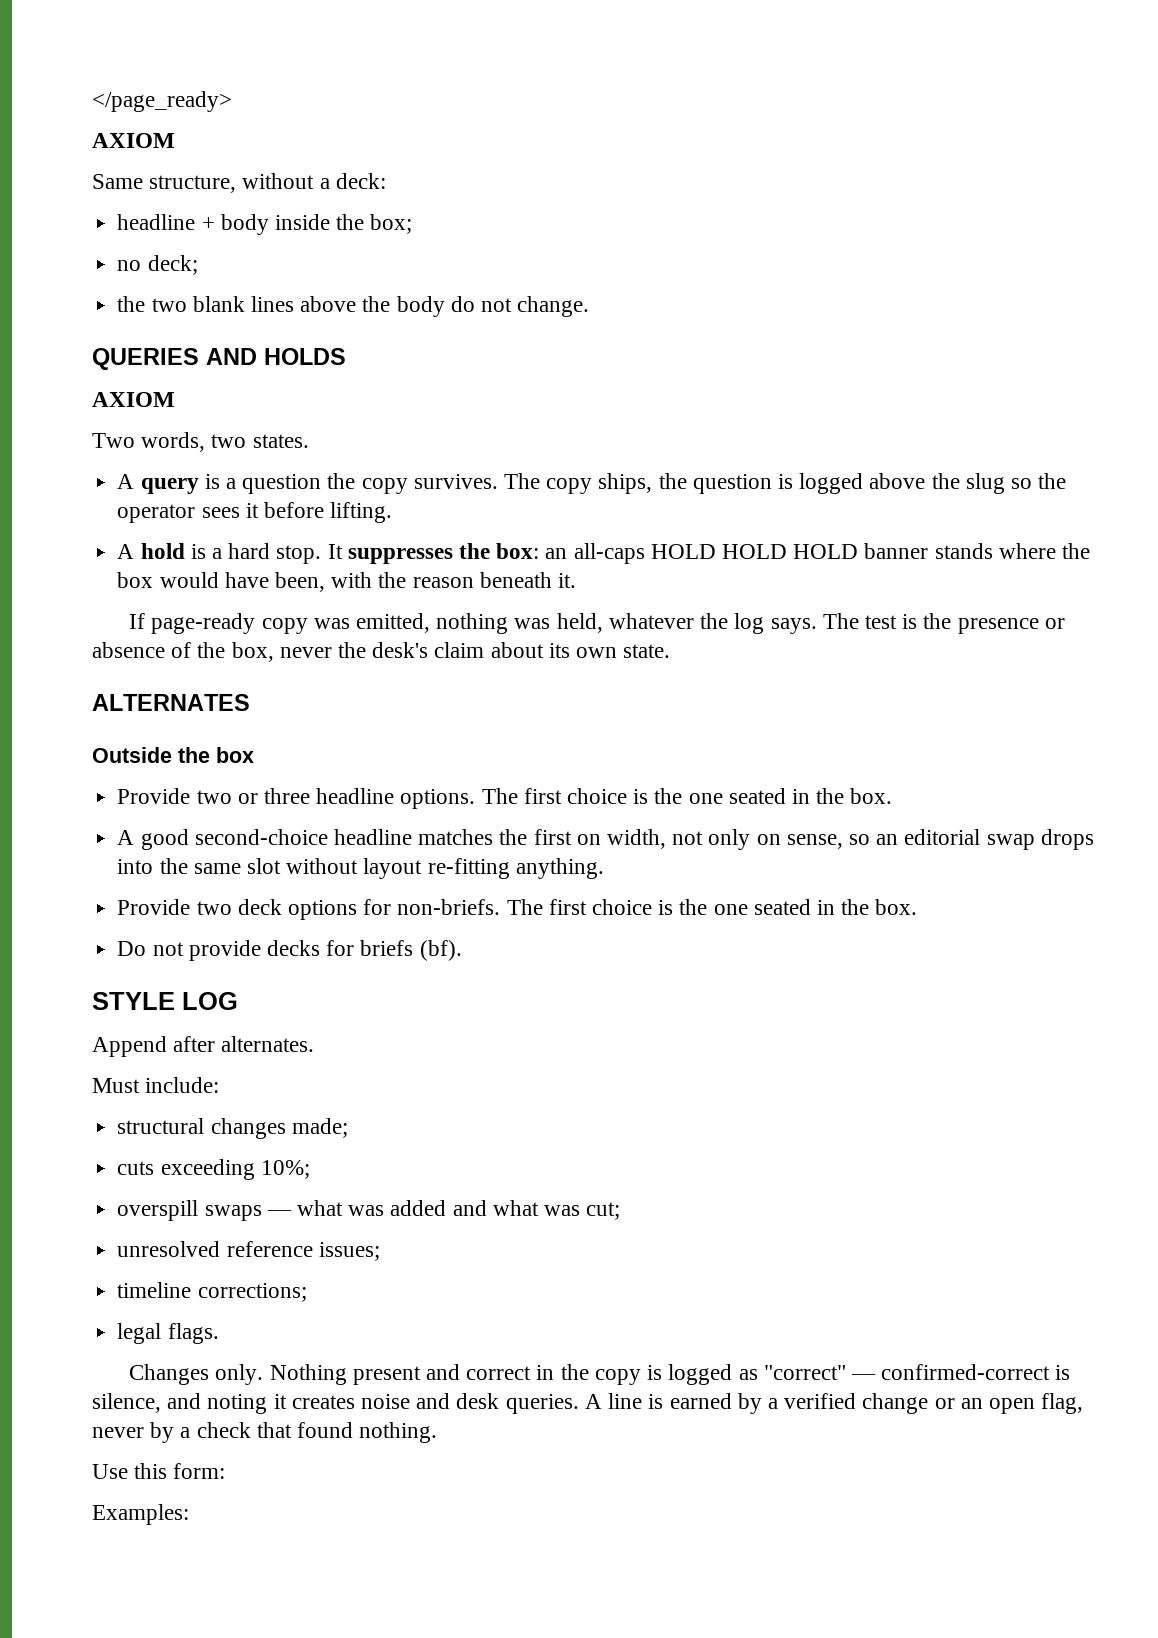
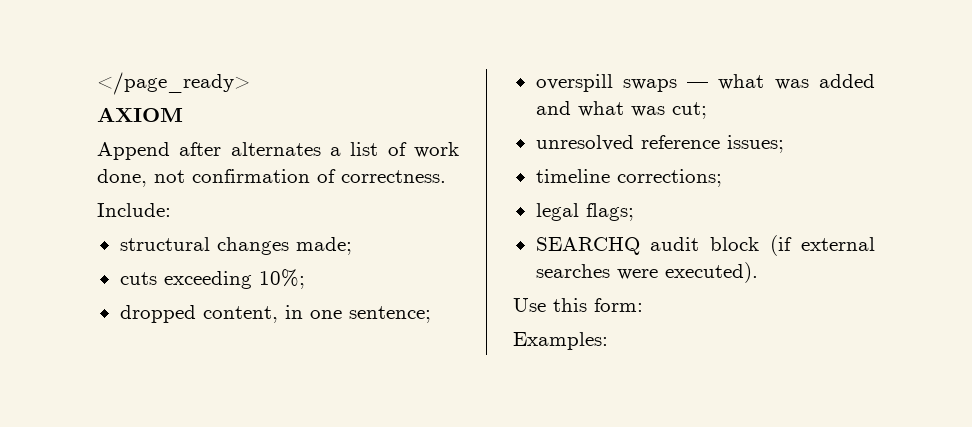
[92,173,386,193] [117,214,413,235] [117,255,198,275] [117,296,590,317] [92,348,346,370] [92,392,175,407] [92,432,309,452] [117,473,1067,494] [117,502,393,523] [117,543,1091,564] [117,572,576,592] [129,613,1065,634] [92,642,671,662] [92,694,250,711] [92,747,254,763] [117,788,893,809] [117,829,1094,850] [117,858,604,879] [117,899,918,920] [117,940,462,961] [92,992,238,1010] [92,1036,315,1057] [92,1077,220,1093] Same structure, without a deck: // headline + body inside the box; // no deck; // the two blank lines above the body do not change. // QUERIES AND HOLDS // AXIOM // Two words, two states. // A query is a question the copy survives. The copy ships, the question is logged above the slug so the operator sees it before lifting. // A hold is a hard stop. It suppresses the box: an all-caps HOLD HOLD HOLD banner stands where the box would have been, with the reason beneath it. // If page-ready copy was emitted, nothing was held, whatever the log says. The test is the presence or absence of the box, never the desk's claim about its own state. // ALTERNATES // Outside the box // Provide two or three headline options. The first choice is the one seated in the box. // A good second-choice headline matches the first on width, not only on sense, so an editorial swap drops into the same slot without layout re-fitting anything. // Provide two deck options for non-briefs. The first choice is the one seated in the box. // Do not provide decks for briefs (bf). // STYLE LOG // Append after alternates. // Must include: -> [97,142,459,160] [97,169,446,187] [97,203,171,217] Append after alternates a list of work done, not confirmation of correctness. // Include:
(310, 1169) none -> [119,305,431,323] // dropped content, in one sentence;
[167,1323,219,1344] [129,1364,1071,1385] [92,1393,1084,1414] [92,1422,438,1443] flags. // Changes only. Nothing present and correct in the copy is logged as "correct" — confirmed-correct is silence, and noting it creates noise and desk queries. A line is earned by a verified change or an open flag, never by a check that found nothing. -> [585,203,634,221] [535,235,875,256] [535,262,758,283] flags; // SEARCHQ audit block (if external searches were executed).

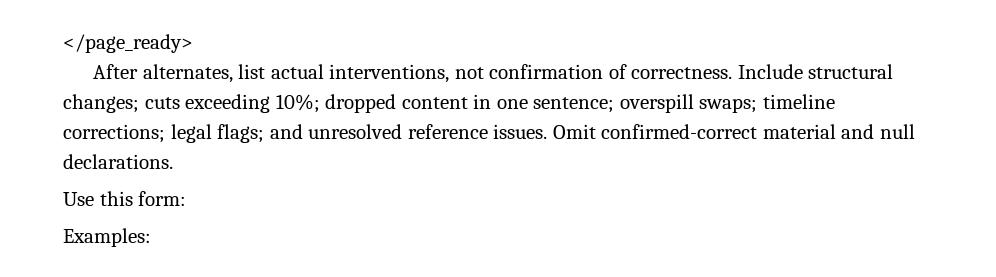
[97,107,183,122] [97,142,459,160] [97,169,147,187] AXIOM // Append after alternates a list of work done, -> [93,64,450,83] After alternates, list actual interventions,
[97,203,171,217] [119,237,352,255] // Include: // structural changes made; // -> [737,64,894,79] [63,94,139,113] Include structural changes;
[119,305,278,323] // dropped content, -> [325,94,468,113] dropped content
[535,74,875,92] [535,101,707,119] [535,135,784,153] [535,169,722,187] [535,203,634,221] [535,235,875,256] [535,262,758,283] // overspill swaps — what was added and what was cut; // unresolved reference issues; // timeline corrections; // legal flags; // SEARCHQ audit block (if external searches were executed). -> [619,94,835,113] [63,124,915,143] [63,154,173,169] overspill swaps; timeline corrections; legal flags; and unresolved reference issues. Omit confirmed-correct material and null declarations.

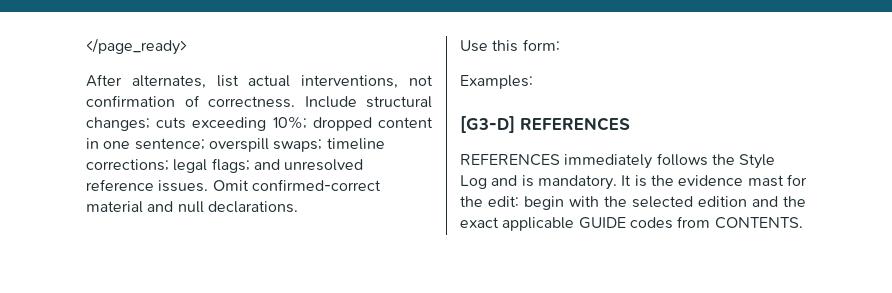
(151, 237) none -> [460,116,630,133] [460,153,776,169] [460,174,807,190] [460,196,806,210] [460,216,803,231] // [G3-D] REFERENCES // REFERENCES immediately follows the Style Log and is mandatory. It is the evidence mast for the edit: begin with the selected edition and the exact applicable GUIDE codes from CONTENTS.

